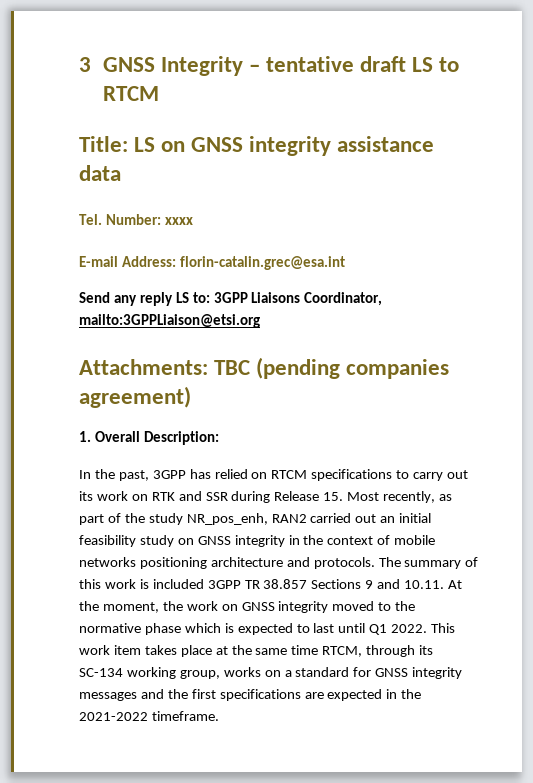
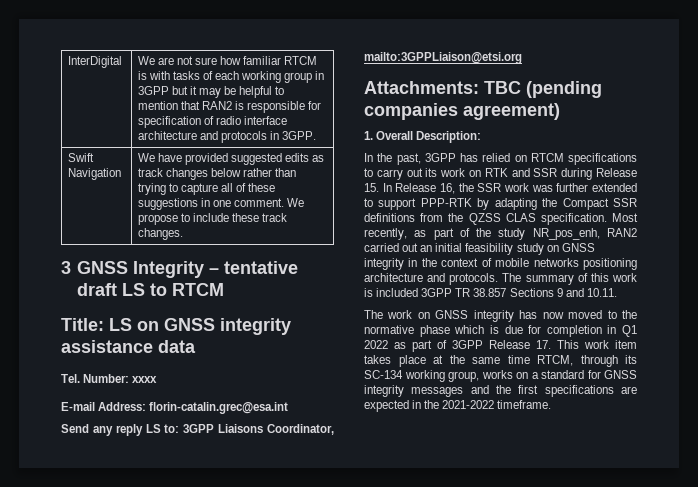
(79, 64) none -> [67,56,122,68] [137,56,318,65] [137,71,325,83] [137,86,285,98] [137,101,322,113] [137,116,288,128] [137,131,317,143] [67,153,94,162] [67,168,121,180] [137,153,325,165] [137,168,297,180] [137,183,276,195] [137,198,305,210] [137,213,288,225] [137,228,183,240] InterDigital | We are not sure how familiar RTCM is with tasks of each working group in 3GPP but it may be helpful to mention that RAN2 is responsible for specification of radio interface architecture and protocols in 3GPP. // Swift Navigation | We have provided suggested edits as track changes below rather than trying to capture all of these suggestions in one comment. We propose to include these track changes. //
(344, 496) none -> [382,183,637,194] [364,198,637,210] [364,213,607,225] In Release 16, the SSR work was further extended to support PPP-RTK by adapting the Compact SSR definitions from the QZSS CLAS specification.
[448,580,463,589] [79,601,183,613] At the moment, the -> [364,310,383,319] // The
(329, 607) none -> [519,310,564,319] has now
[237,623,428,635] expected to last until Q1 2022. -> [504,325,637,337] [364,340,551,352] due for completion in Q1 2022 as part of 3GPP Release 17.

